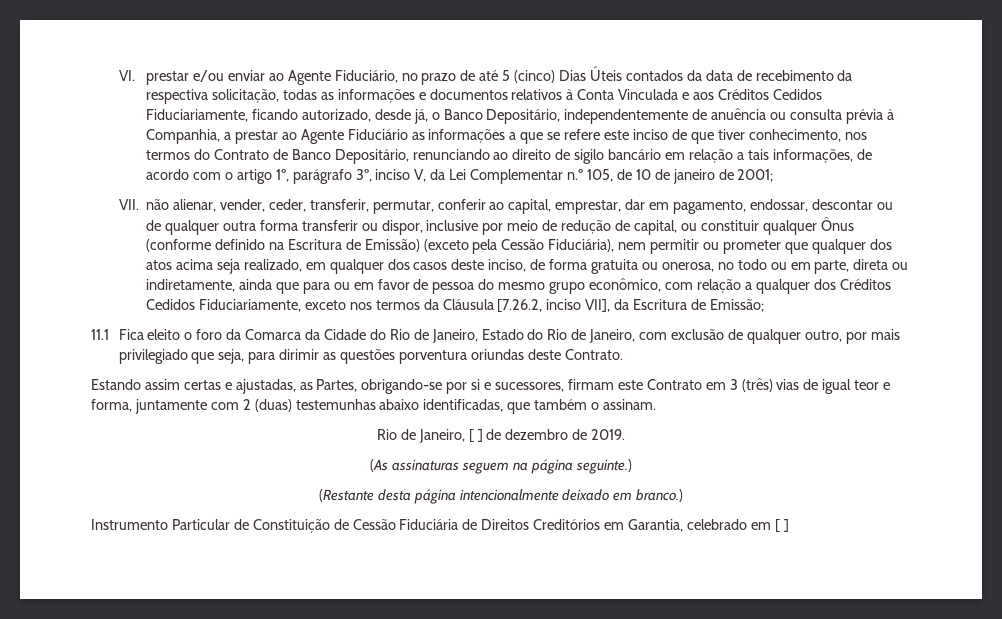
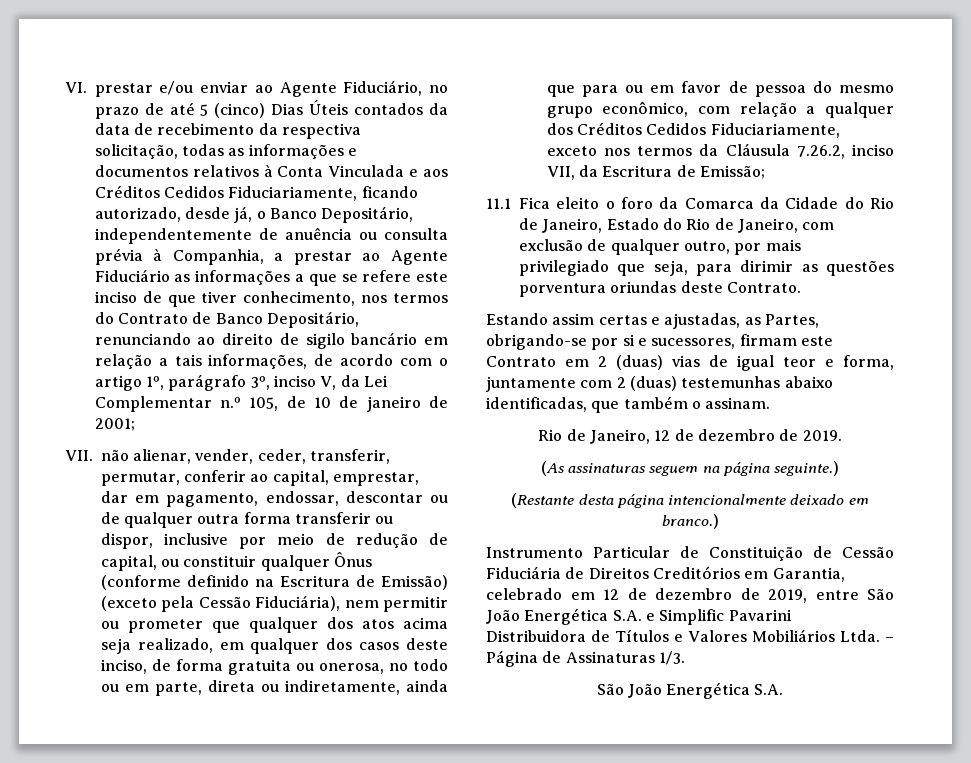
[497,299,611,312] [7.26.2, inciso VII], -> [796,144,894,159] [546,166,575,180] 7.26.2, inciso VII,
[729,378,773,392] 3 (três) -> [598,355,663,370] 2 (duas)
[468,429,483,442] [ ] -> [654,430,671,441] 12
[774,519,789,532] [ ] -> [603,588,894,603] [486,608,792,625] [486,629,894,642] [486,650,685,667] [596,682,784,699] 12 de dezembro de 2019, entre São João Energética S.A. e Simplific Pavarini Distribuidora de Títulos e Valores Mobiliários Ltda. – Página de Assinaturas 1/3. // São João Energética S.A.

